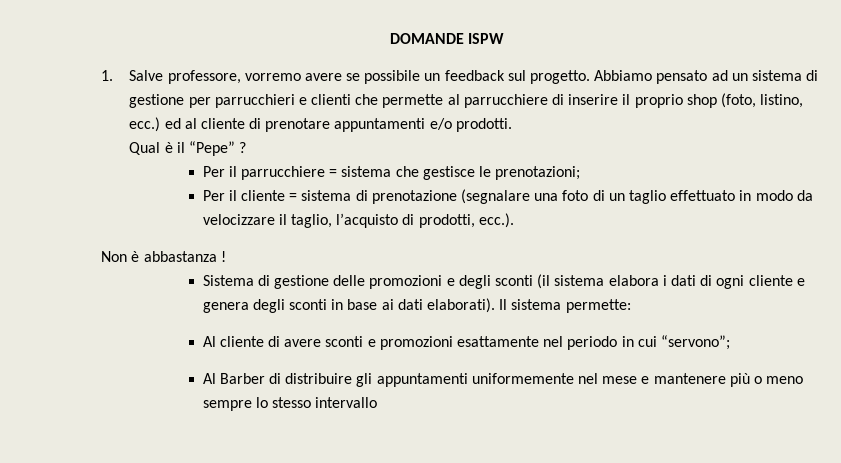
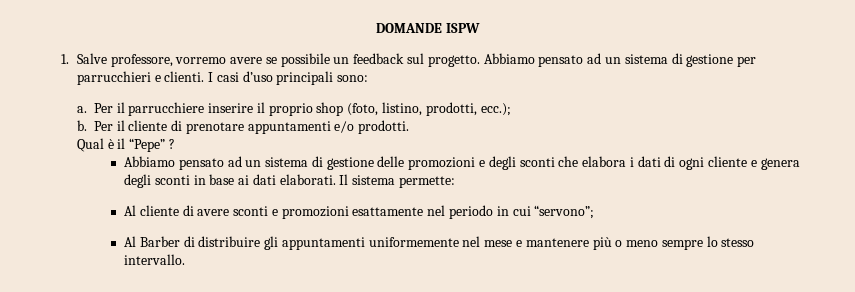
[311,94,565,108] clienti che permette al parrucchiere di -> [164,71,369,85] [76,102,205,116] clienti. I casi d’uso principali sono: // a. Per il parrucchiere
[129,117,197,132] ecc.) ed al -> [425,102,511,116] [76,120,125,131] prodotti, ecc.); // b. Per il
[202,166,581,180] [202,189,813,204] [202,213,514,228] [101,251,226,262] [202,275,254,286] Per il parrucchiere = sistema che gestisce le prenotazioni; // Per il cliente = sistema di prenotazione (segnalare una foto di un taglio effettuato in modo da velocizzare il taglio, l’acquisto di prodotti, ecc.). // Non è abbastanza ! // Sistema -> [123,156,309,170] Abbiamo pensato ad un sistema
[537,274,605,289] (il sistema -> [558,156,579,167] che
[427,298,496,313] elaborati). -> [279,174,336,185] elaborati.
[315,397,378,408] intervallo -> [123,254,185,265] intervallo.

